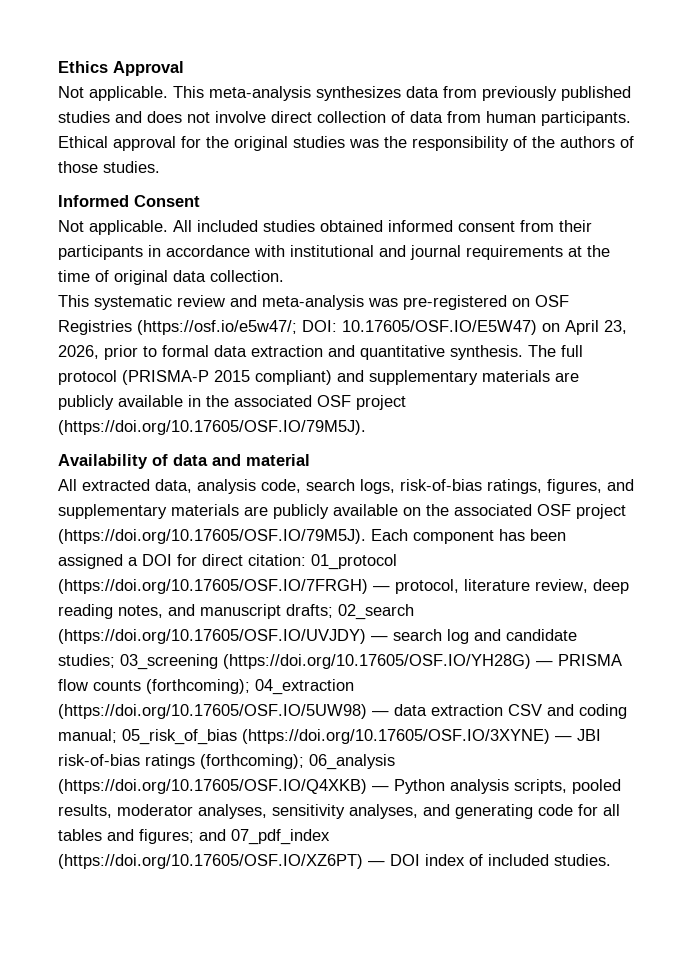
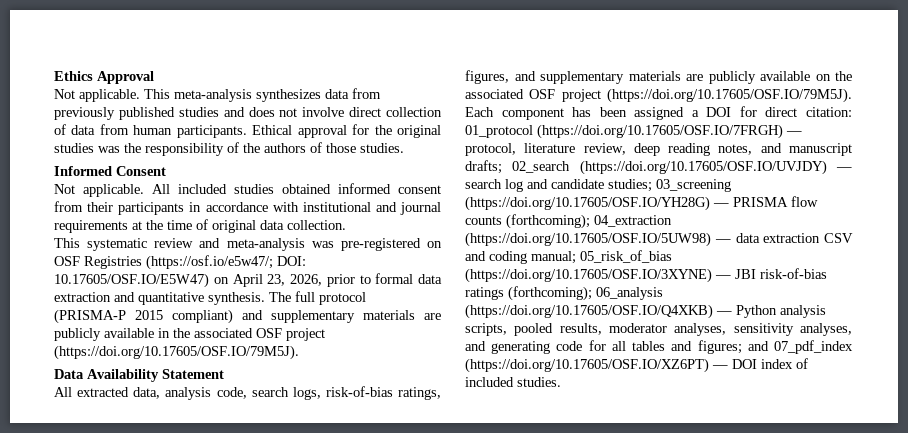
[58,454,310,469] Availability of data and material -> [54,369,224,382] Data Availability Statement

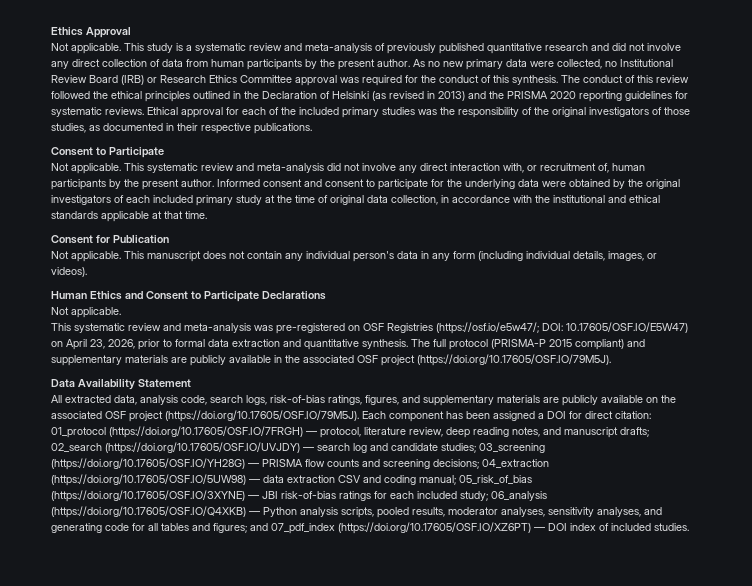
[174,88,381,102] [54,107,345,120] meta-analysis synthesizes data from previously published studies and does not involve -> [147,43,681,54] [51,61,69,69] study is a systematic review and meta-analysis of previously published quantitative research and did not involve any
[176,124,442,138] participants. Ethical approval for the original -> [247,59,673,70] [51,75,689,86] [51,91,688,102] [51,107,379,118] participants by the present author. As no new primary data were collected, no Institutional Review Board (IRB) or Research Ethics Committee approval was required for the conduct of this synthesis. The conduct of this review followed the ethical principles outlined in the Declaration of Helsinki (as revised in 2013) and the PRISMA 2020 reporting guidelines for systematic reviews. Ethical approval for each of the included primary
[264,142,404,153] [54,166,166,176] [54,183,441,197] [54,201,441,215] [54,220,128,233] authors of those studies. // Informed Consent // Not applicable. All included studies obtained informed consent from their participants in accordance with institutional and journal requirements -> [552,107,690,117] [51,123,312,134] [51,147,164,158] [51,163,645,174] [51,179,680,190] [51,195,262,206] original investigators of those studies, as documented in their respective publications. // Consent to Participate // Not applicable. This systematic review and meta-analysis did not involve any direct interaction with, or recruitment of, human participants by the present author. Informed consent and consent to participate for the underlying data were obtained by the original investigators of each included primary study
[287,220,346,230] collection. -> [391,195,660,205] [51,211,207,222] [51,235,169,244] [51,251,657,262] [51,267,87,277] [51,291,326,302] [51,307,121,318] collection, in accordance with the institutional and ethical standards applicable at that time. // Consent for Publication // Not applicable. This manuscript does not contain any individual person's data in any form (including individual details, images, or videos). // Human Ethics and Consent to Participate Declarations // Not applicable.
[506,214,590,229] (forthcoming); -> [362,459,479,469] and screening decisions;
[508,286,592,301] (forthcoming); -> [374,491,488,501] for each included study;

